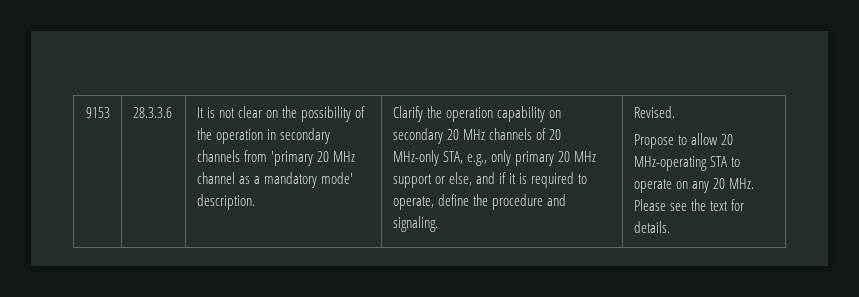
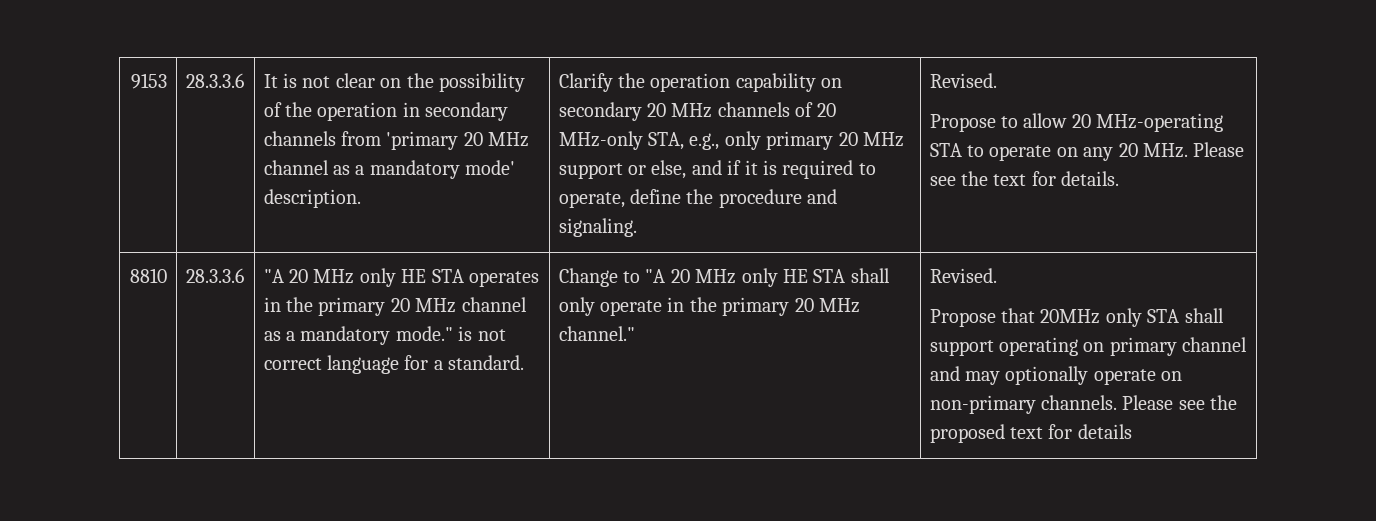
(670, 227) none -> [130,268,168,283] [185,268,244,283] [263,268,539,287] [263,297,527,316] [263,326,506,345] [263,355,525,374] [558,268,890,287] [558,297,860,316] [558,326,635,341] [929,268,997,283] [929,308,1224,327] [929,337,1248,356] [929,366,1183,385] [929,395,1238,414] [929,424,1132,443] // 8810 | 28.3.3.6 | "A 20 MHz only HE STA operates in the primary 20 MHz channel as a mandatory mode." is not correct language for a standard. | Change to "A 20 MHz only HE STA shall only operate in the primary 20 MHz channel." | Revised. // Propose that 20MHz only STA shall support operating on primary channel and may optionally operate on non-primary channels. Please see the proposed text for details

